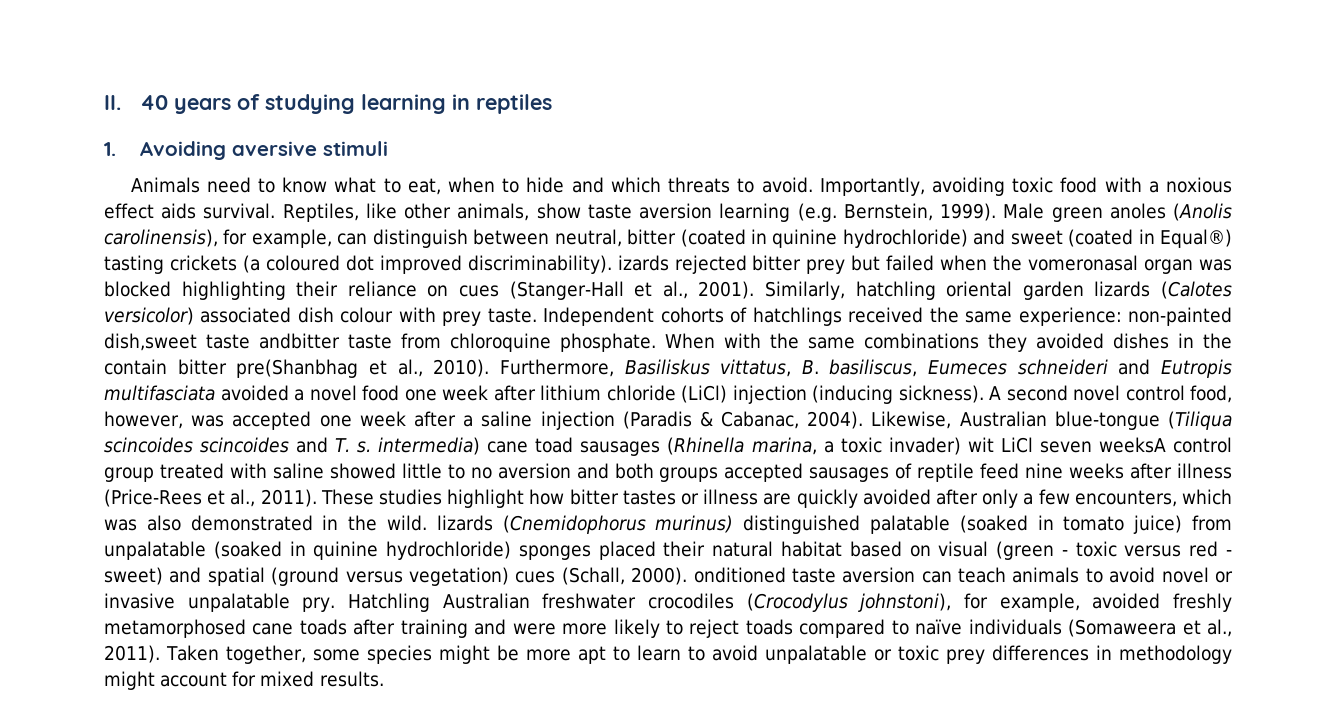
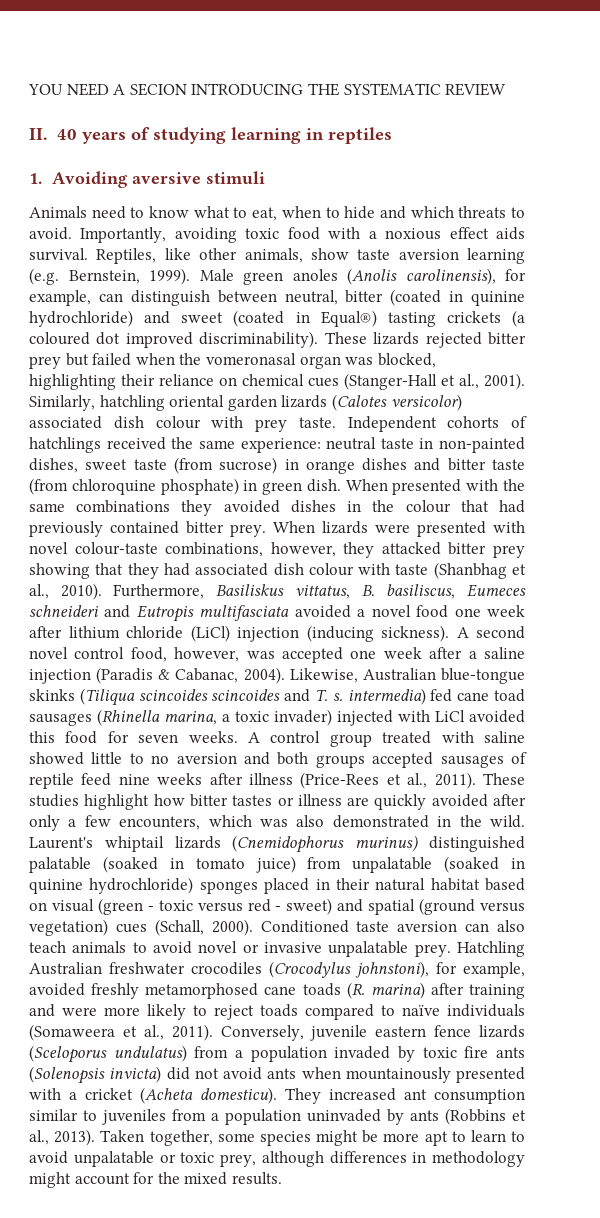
(104, 102) none -> [28,83,507,96] YOU NEED A SECION INTRODUCING THE SYSTEMATIC REVIEW //
[617,255,669,271] izards -> [324,332,420,345] These lizards
[104,281,171,297] blocked -> [377,353,436,368] blocked,
(449, 291) none -> [242,374,304,386] chemical
[1128,307,1232,326] [104,333,715,352] non-painted dish,sweet taste andbitter taste from chloroquine phosphate. When -> [326,437,525,453] [29,457,525,474] [29,478,462,495] neutral taste in non-painted dishes, sweet taste (from sucrose) in orange dishes and bitter taste (from chloroquine phosphate) in green dish. When presented
[104,359,359,378] contain bitter pre(Shanbhag -> [405,500,525,513] [29,521,525,537] [29,542,525,558] [29,562,507,579] colour that had previously contained bitter prey. When lizards were presented with novel colour-taste combinations, however, they attacked bitter prey showing that they had associated dish colour with taste (Shanbhag
(1160, 420) none -> [29,689,75,701] skinks
(481, 446) none -> [430,689,453,702] fed
[967,437,1166,453] wit LiCl seven weeksA -> [337,710,525,726] [29,731,260,744] injected with LiCl avoided this food for seven weeks. A
(428, 523) none -> [29,836,164,852] Laurent's whiptail
(656, 550) none -> [315,879,330,890] in
[693,567,786,583] onditioned -> [260,920,349,933] Conditioned
(952, 577) none -> [497,920,525,932] also
[302,597,336,612] pry. -> [414,944,451,957] prey.
(347, 627) none -> [346,982,425,999] (R. marina)
(160, 654) none -> [220,1025,525,1041] [29,1045,525,1063] [29,1066,525,1084] [29,1087,525,1104] [29,1108,526,1125] [29,1129,96,1146] Conversely, juvenile eastern fence lizards (Sceloporus undulatus) from a population invaded by toxic fire ants (Solenopsis invicta) did not avoid ants when mountainously presented with a cricket (Acheta domesticu). They increased ant consumption similar to juveniles from a population uninvaded by ants (Robbins et al., 2013).
[945,649,985,664] prey -> [220,1151,324,1167] prey, although
(257, 679) none -> [157,1172,180,1184] the

